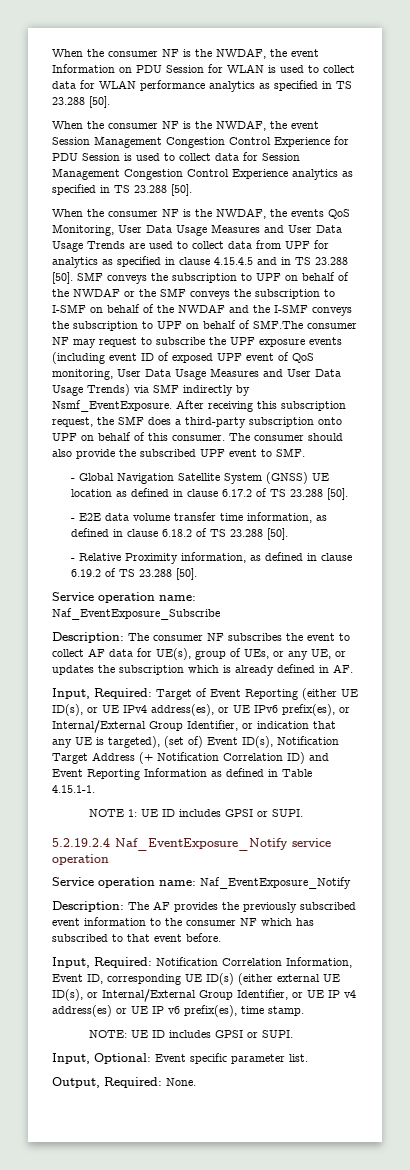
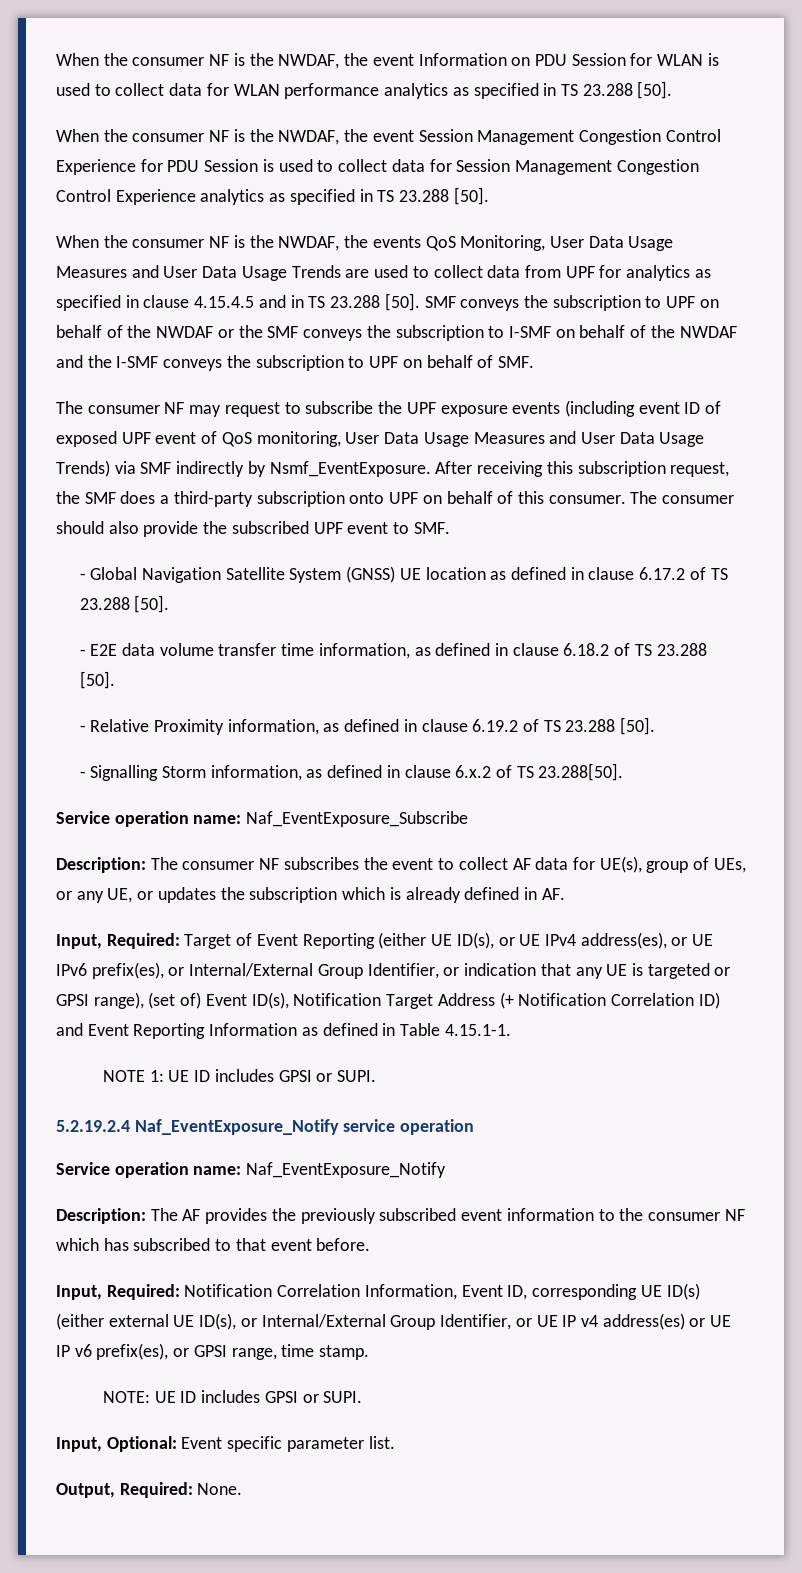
[253,320,303,329] SMF.The -> [497,356,534,368] [56,401,83,414] SMF. // The
(197, 574) none -> [79,763,624,781] // - Signalling Storm information, as defined in clause 6.x.2 of TS 23.288[50].
[108,736,160,748] targeted), -> [647,963,731,979] [56,992,144,1009] targeted or GPSI range),
(237, 1011) none -> [173,1345,277,1360] or GPSI range,

